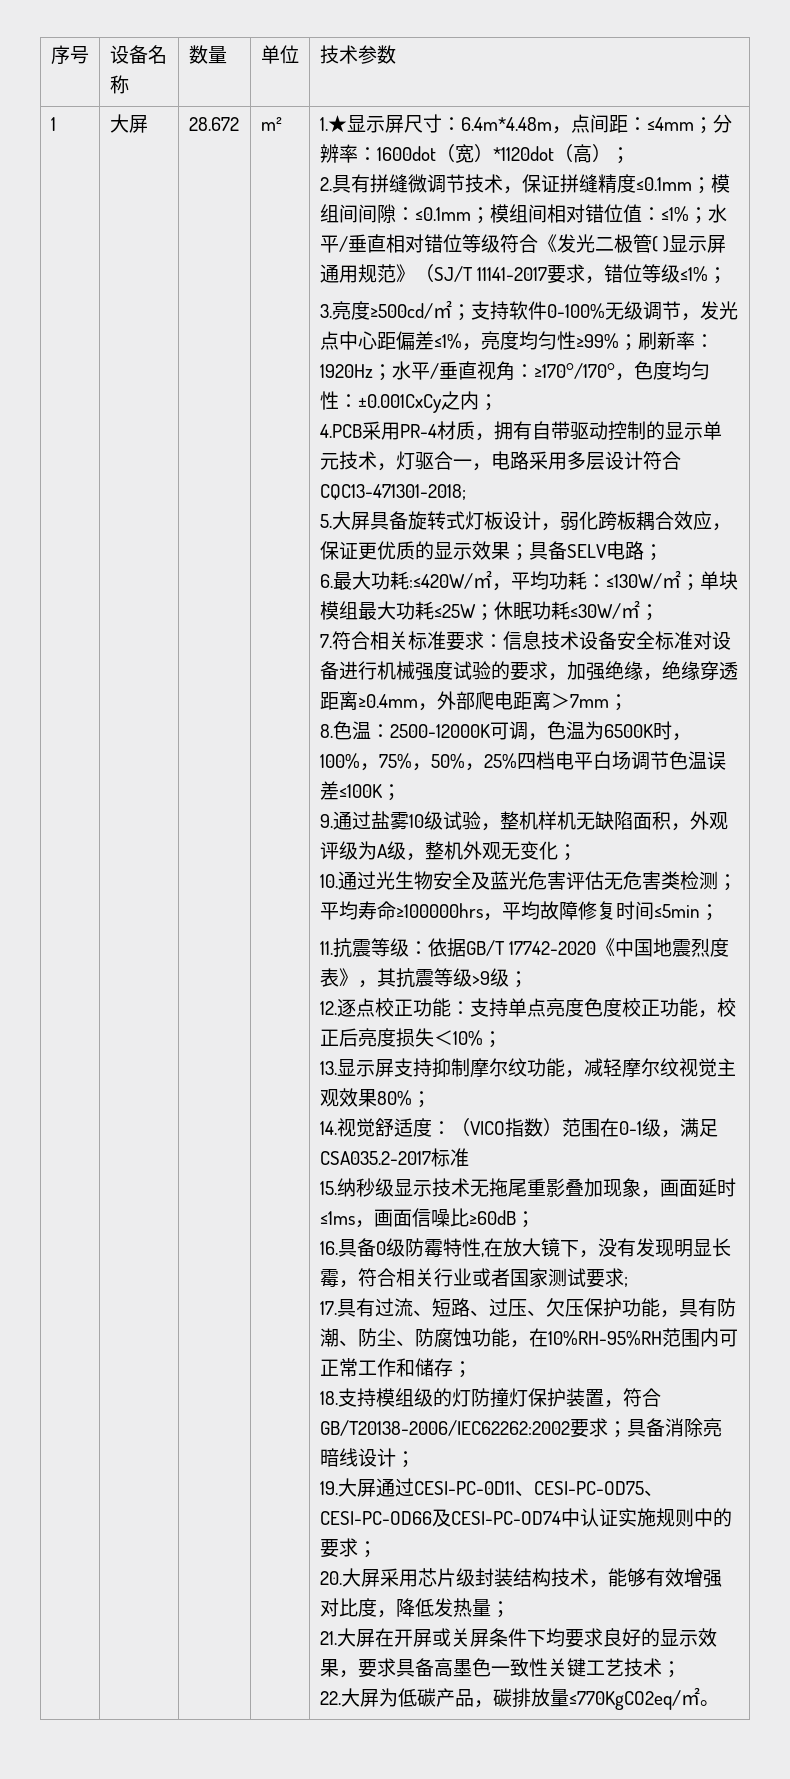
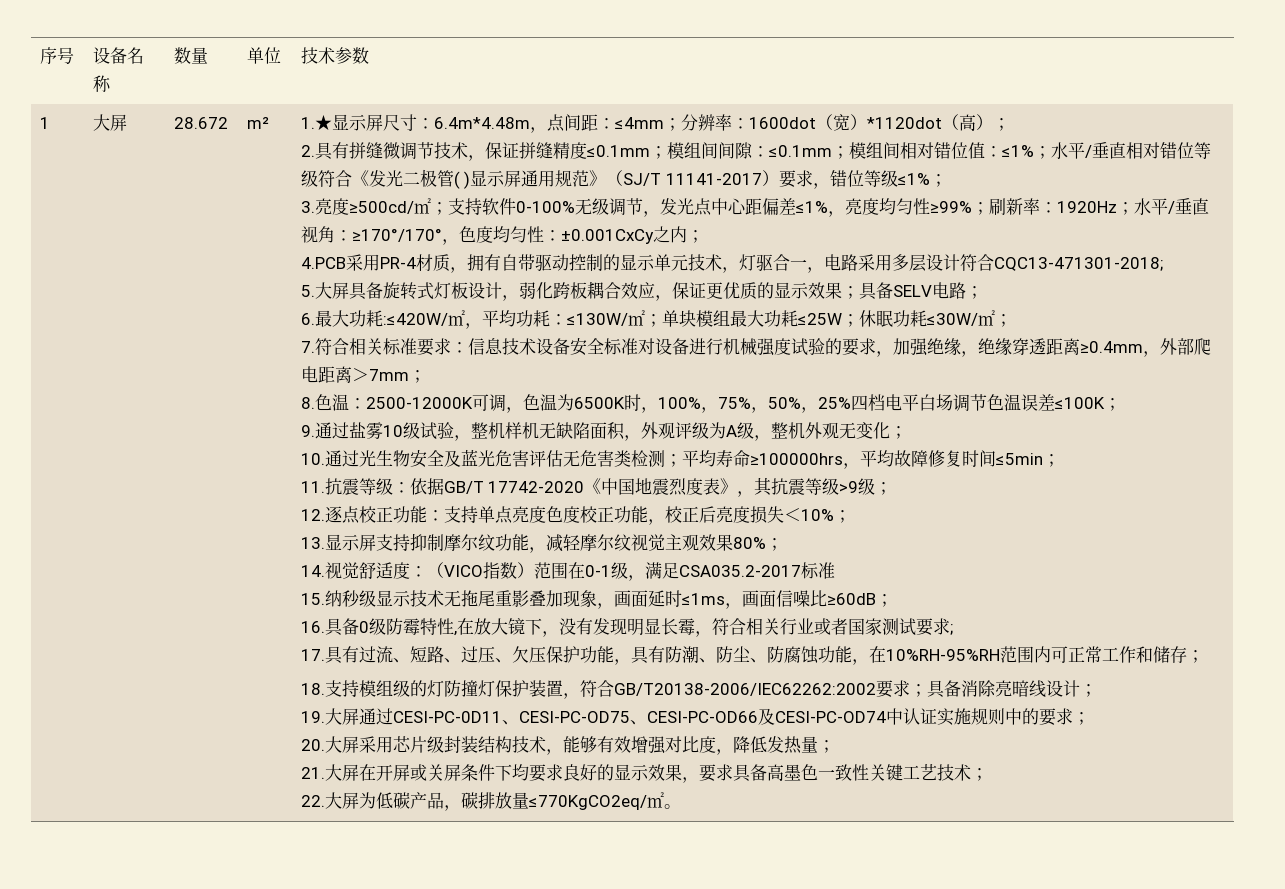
(547, 274) none -> [762,170,780,186] ）

